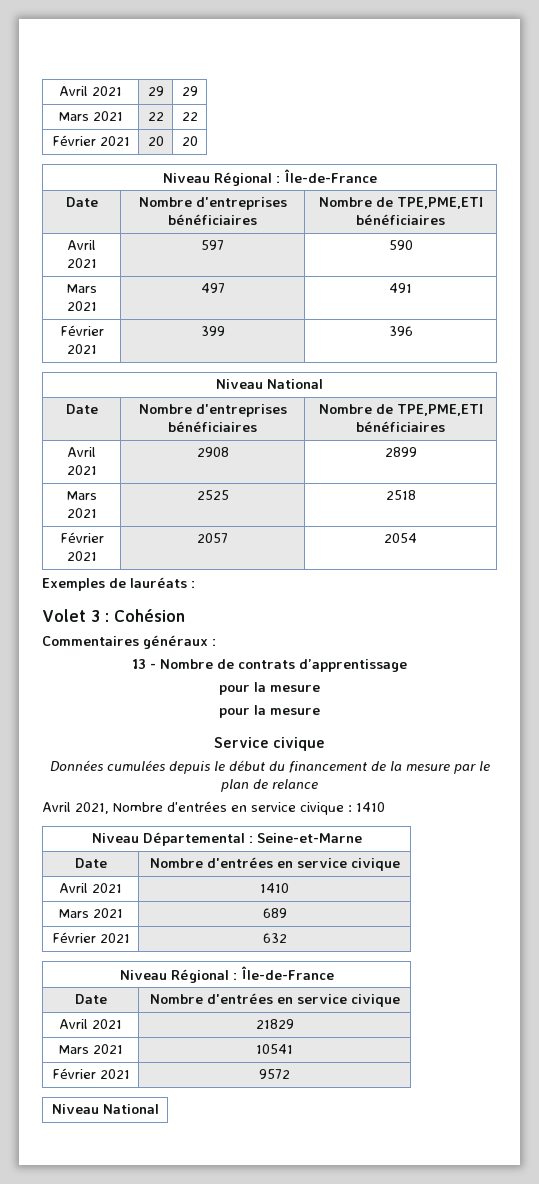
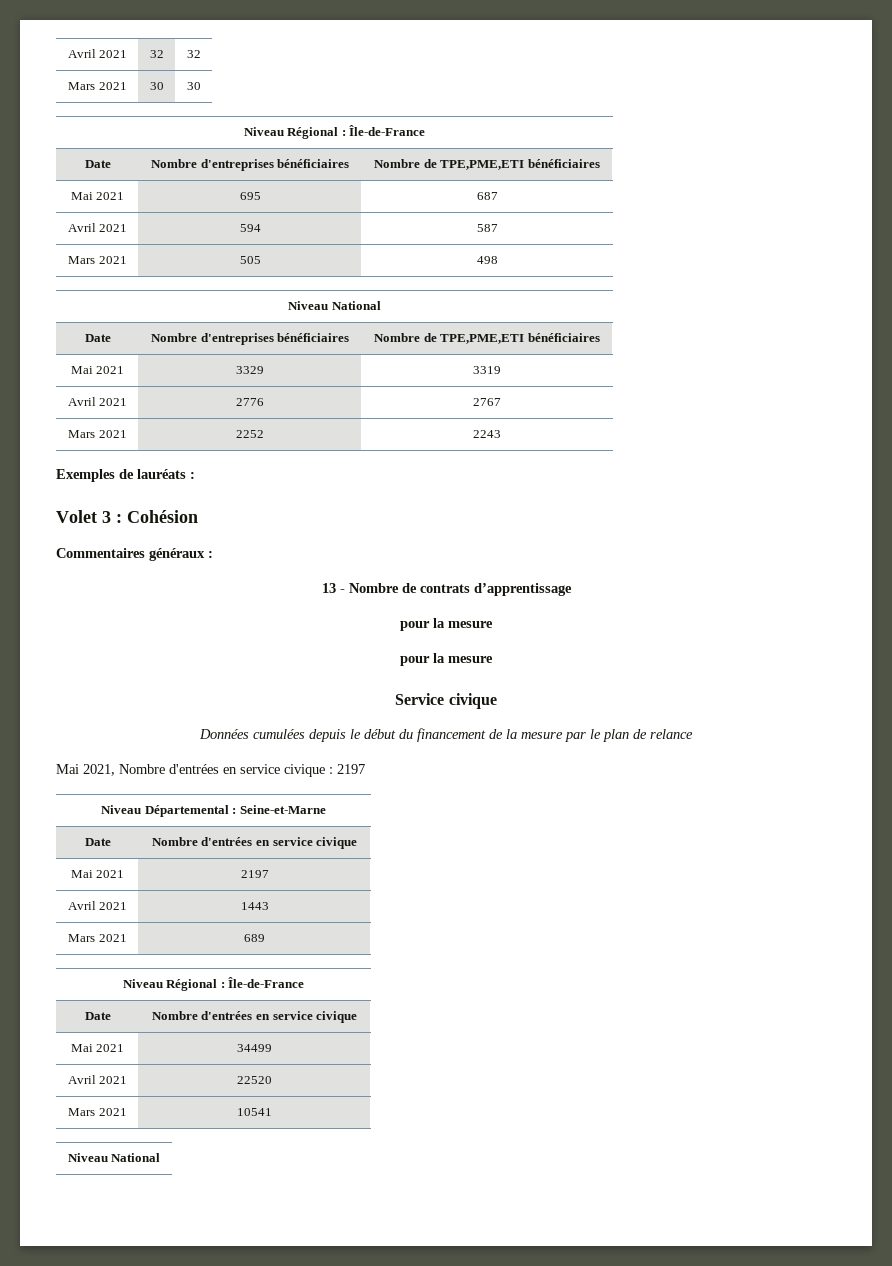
[59,86,122,96] [147,86,164,96] [181,86,198,96] [58,111,123,121] [147,112,164,121] [181,112,198,121] [51,135,130,146] [147,136,164,146] [181,136,198,146] Avril 2021 | 29 | 29 // Mars 2021 | 22 | 22 // Février 2021 | 20 | 20 -> [67,49,128,58] [150,50,164,58] [186,50,201,58] [68,82,127,90] [150,82,164,90] [186,82,201,90] Avril 2021 | 32 | 32 // Mars 2021 | 30 | 30
[67,240,96,250] [66,258,97,268] [201,240,224,250] [388,240,413,250] [66,284,97,293] [66,301,97,311] [200,283,225,293] [389,283,413,293] [59,325,104,336] [66,344,97,354] [200,326,225,336] [388,326,413,336] // Avril 2021 | 597 | 590 // Mars 2021 | 497 | 491 // Février 2021 | 399 | 396 -> [70,192,125,200] [239,192,261,200] [476,192,498,200] [67,223,128,232] [239,224,261,232] [476,224,498,232] [68,256,127,264] [239,256,261,264] [476,256,498,264] // Mai 2021 | 695 | 687 // Avril 2021 | 594 | 587 // Mars 2021 | 505 | 498
[67,447,96,457] [66,465,97,475] [196,447,229,457] [384,447,417,457] [66,491,97,500] [66,508,97,518] [196,490,229,500] [385,490,416,500] [59,532,104,543] [66,551,97,561] [197,533,228,543] [384,533,418,543] // Avril 2021 | 2908 | 2899 // Mars 2021 | 2525 | 2518 // Février 2021 | 2057 | 2054 -> [70,366,125,374] [236,366,264,374] [473,366,501,374] [67,397,128,406] [236,398,264,406] [473,398,501,406] [68,430,127,438] [236,430,264,438] [473,430,501,438] // Mai 2021 | 3329 | 3319 // Avril 2021 | 2776 | 2767 // Mars 2021 | 2252 | 2243
[42,802,71,812] Avril -> [56,764,79,774] Mai
[356,802,385,812] 1410 -> [337,764,365,774] 2197
[59,883,122,893] [260,883,289,893] // Avril 2021 | 1410 -> [70,870,125,878] [240,870,269,878] [67,901,128,910] [240,902,269,910] // Mai 2021 | 2197 // Avril 2021 | 1443
[51,932,130,943] [262,933,287,943] // Février 2021 | 632 -> (265, 938) none
[59,1019,122,1029] [255,1019,294,1029] // Avril 2021 | 21829 -> [70,1044,125,1052] [237,1044,272,1052] [67,1075,128,1084] [237,1076,272,1084] // Mai 2021 | 34499 // Avril 2021 | 22520
[51,1068,130,1079] [259,1069,290,1079] // Février 2021 | 9572 -> (272, 1112) none

